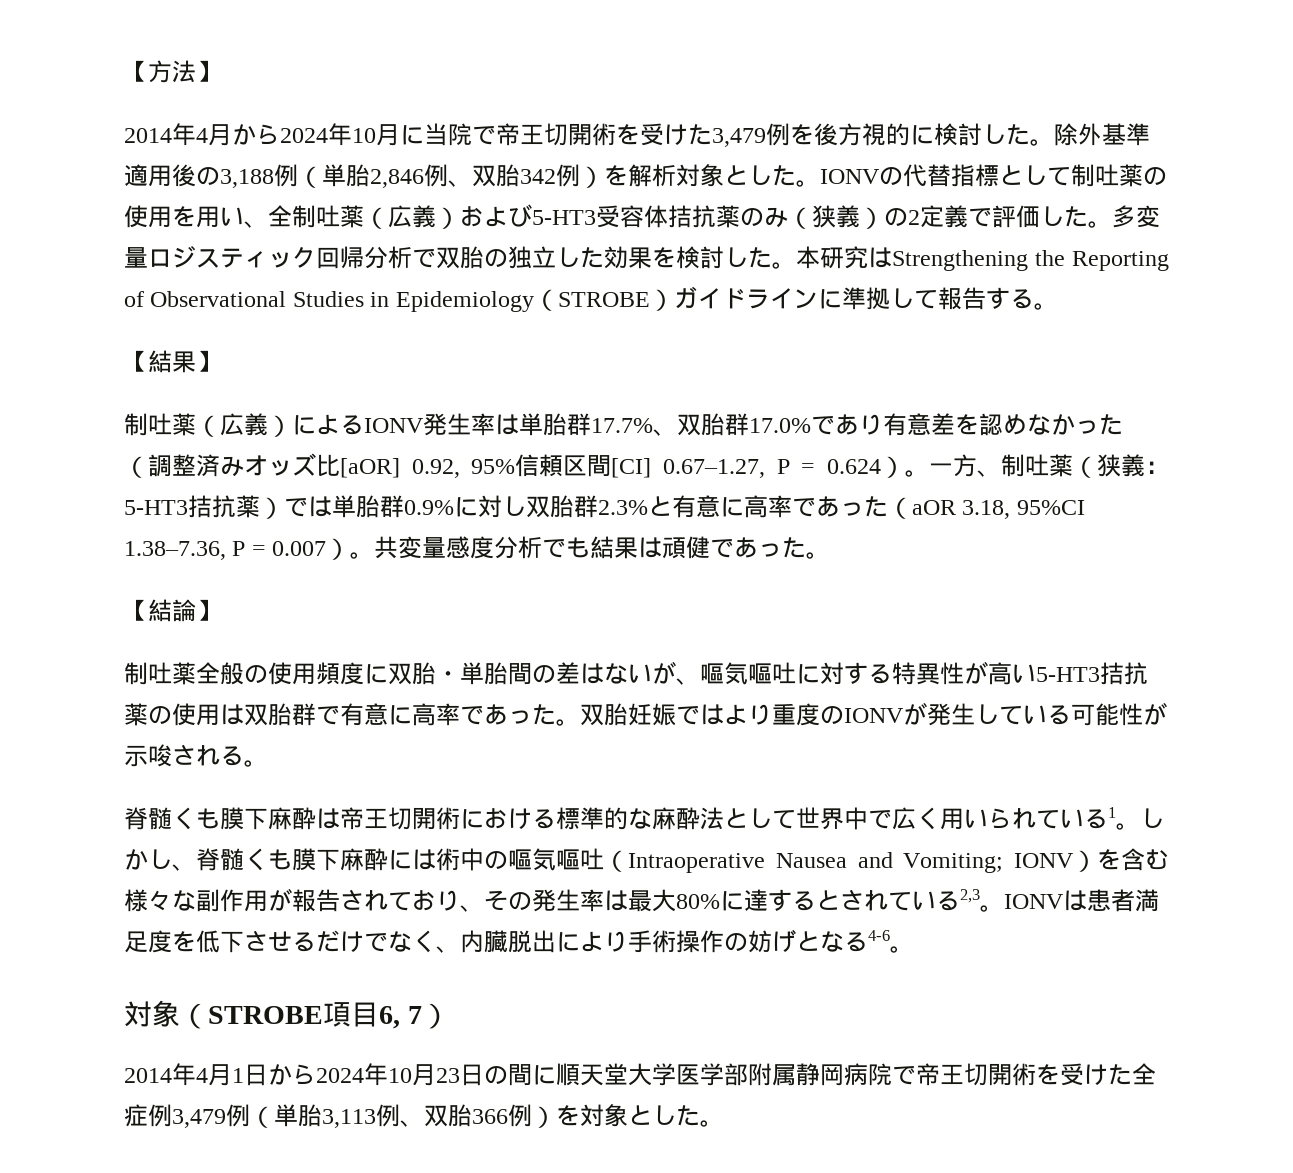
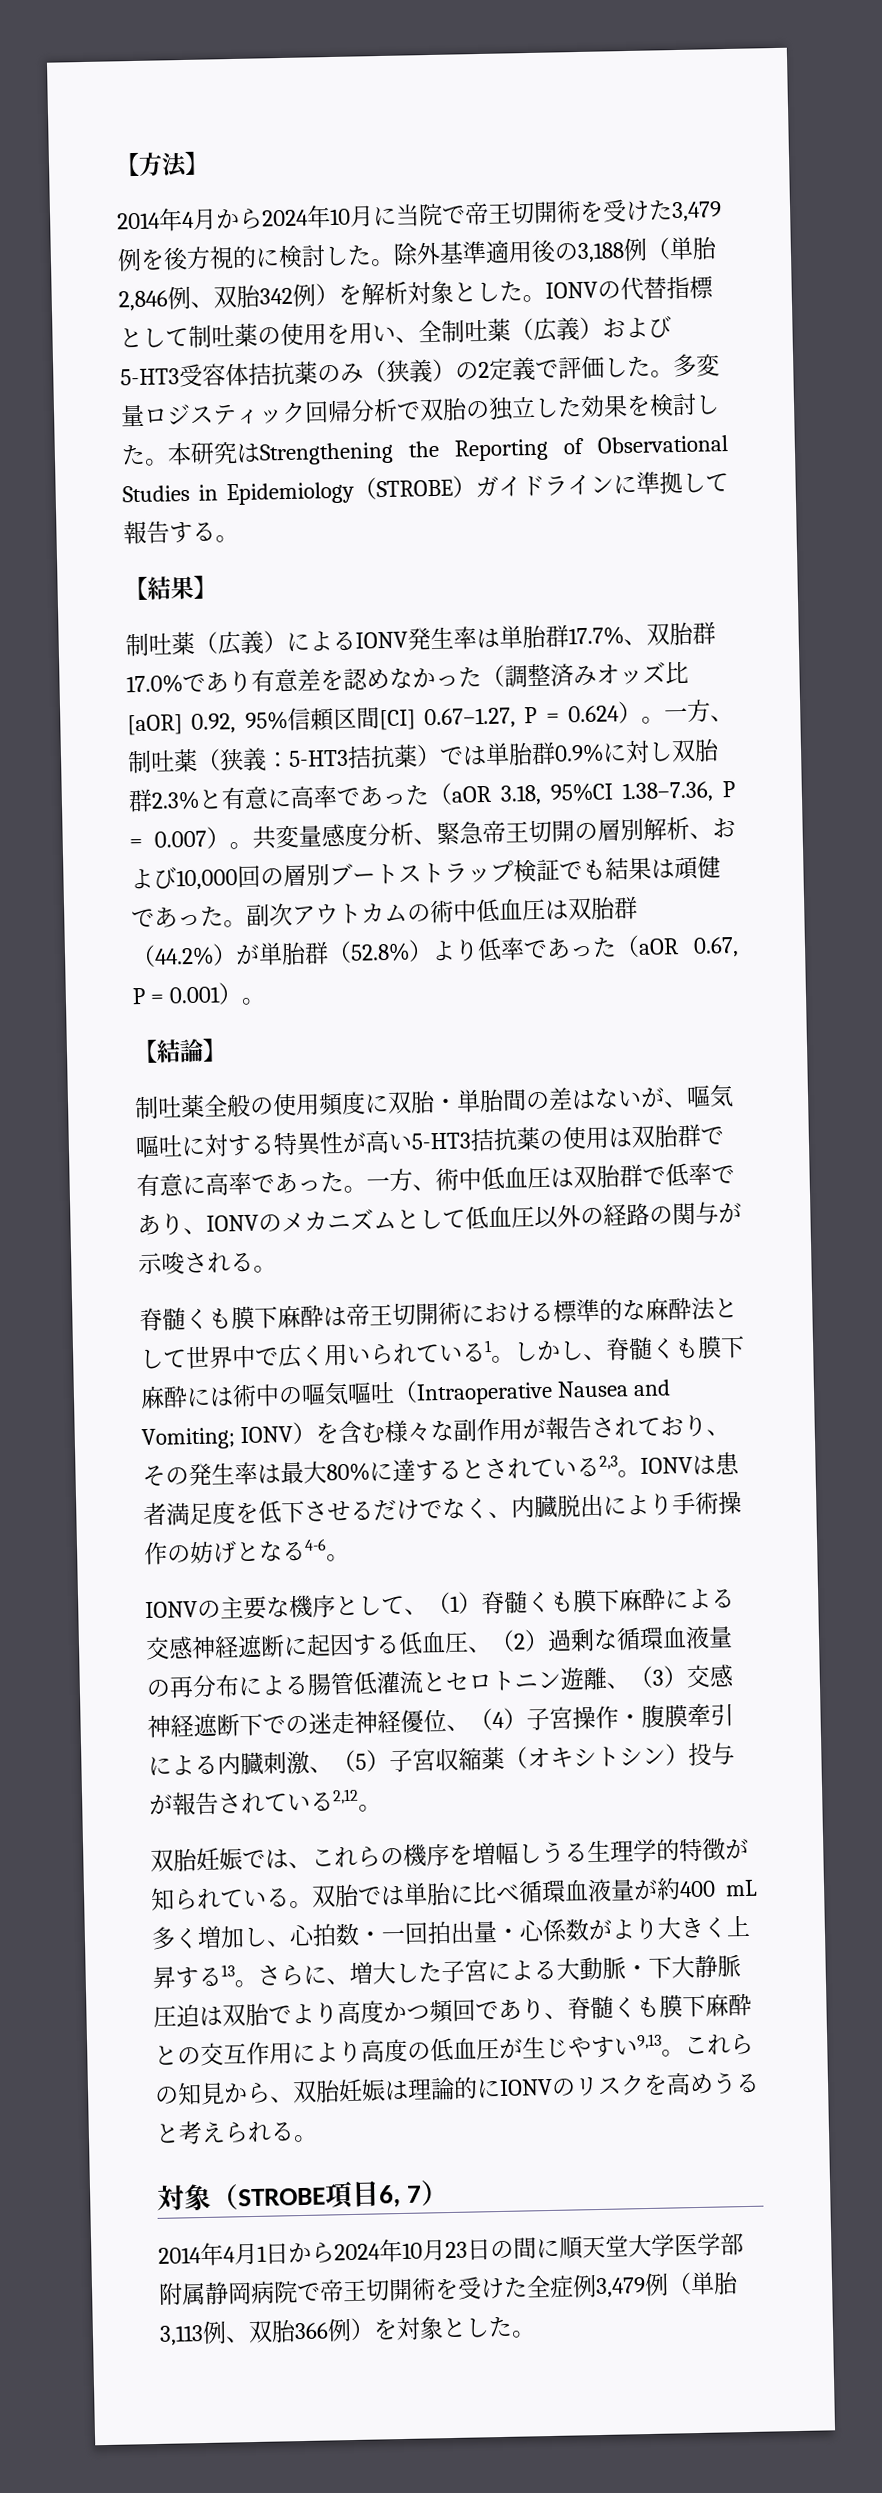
(543, 547) none -> [413,816,736,846] [130,858,560,891] 、緊急帝王切開の層別解析、および10,000回の層別ブートストラップ検証
(831, 555) none -> [246,895,638,927] [131,934,739,968] [132,981,267,1005] 副次アウトカムの術中低血圧は双胎群（44.2%）が単胎群（52.8%）より低率であった（aOR 0.67, P = 0.001）。
[580,702,1143,726] 双胎妊娠ではより重度のIONVが発生している可能性 -> [366,1162,735,1193] [137,1201,719,1236] 一方、術中低血圧は双胎群で低率であり、IONVのメカニズムとして低血圧以外の経路の関与
(914, 949) none -> [145,1587,735,1621] [145,1625,733,1661] [146,1664,734,1699] [147,1703,734,1739] [148,1742,735,1777] [149,1788,382,1816] [150,1837,749,1873] [150,1877,758,1911] [151,1914,751,1950] [152,1964,235,1989] [234,1954,741,1988] [153,1992,752,2028] [154,2033,754,2067] [154,2072,760,2106] [155,2121,318,2145] // IONVの主要な機序として、（1）脊髄くも膜下麻酔による交感神経遮断に起因する低血圧、（2）過剰な循環血液量の再分布による腸管低灌流とセロトニン遊離、（3）交感神経遮断下での迷走神経優位、（4）子宮操作・腹膜牽引による内臓刺激、（5）子宮収縮薬（オキシトシン）投与が報告されている2,12。 // 双胎妊娠では、これらの機序を増幅しうる生理学的特徴が知られている。双胎では単胎に比べ循環血液量が約400 mL多く増加し、心拍数・一回拍出量・心係数がより大きく上昇する13。さらに、増大した子宮による大動脈・下大静脈圧迫は双胎でより高度かつ頻回であり、脊髄くも膜下麻酔との交互作用により高度の低血圧が生じやすい9,13。これらの知見から、双胎妊娠は理論的にIONVのリスクを高めうると考えられる。

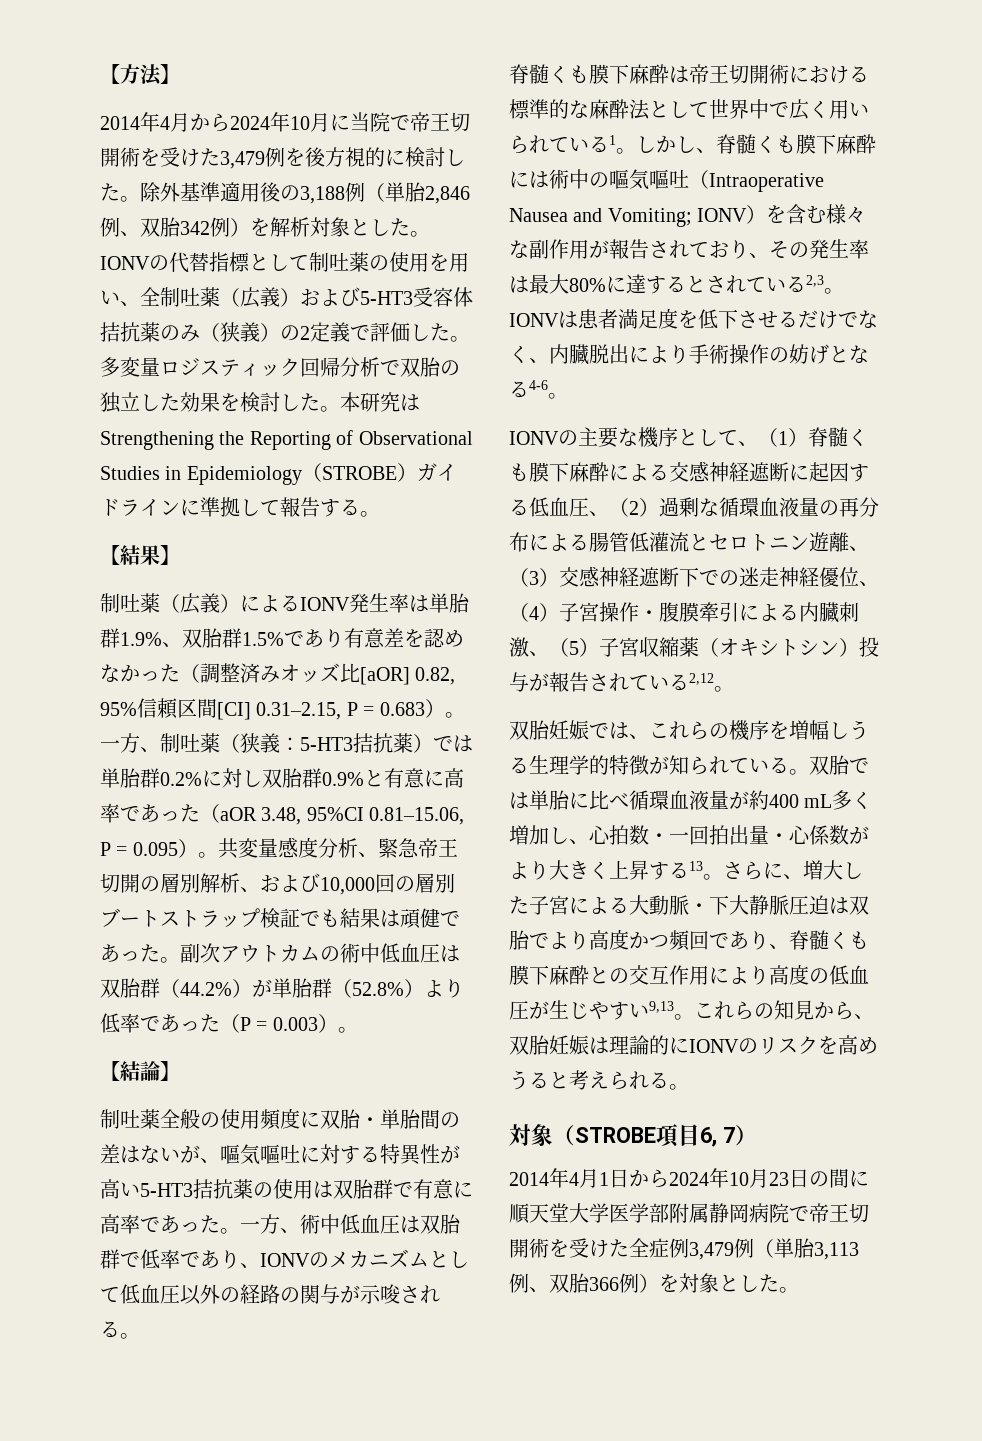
[568,626,624,646] 17.7% -> [120,632,162,646] 1.9%
[126,674,183,694] 17.0% -> [242,632,284,646] 1.5%
[191,713,237,734] 0.92, -> [415,667,456,685] 0.82,
[424,704,619,730] 0.67–1.27, P = 0.624 -> [256,702,425,720] 0.31–2.15, P = 0.683
[554,743,604,763] 0.9% -> [160,772,202,786] 0.2%
[151,790,200,810] 2.3% -> [322,772,364,786] 0.9%
[500,780,735,806] [129,830,207,849] 3.18, 95%CI 1.38–7.36, P = 0.007 -> [261,807,465,825] [100,842,178,856] 3.48, 95%CI 0.81–15.06, P = 0.095
[638,935,739,958] [132,986,222,1005] aOR 0.67, P = 0.001 -> [240,1017,318,1031] P = 0.003

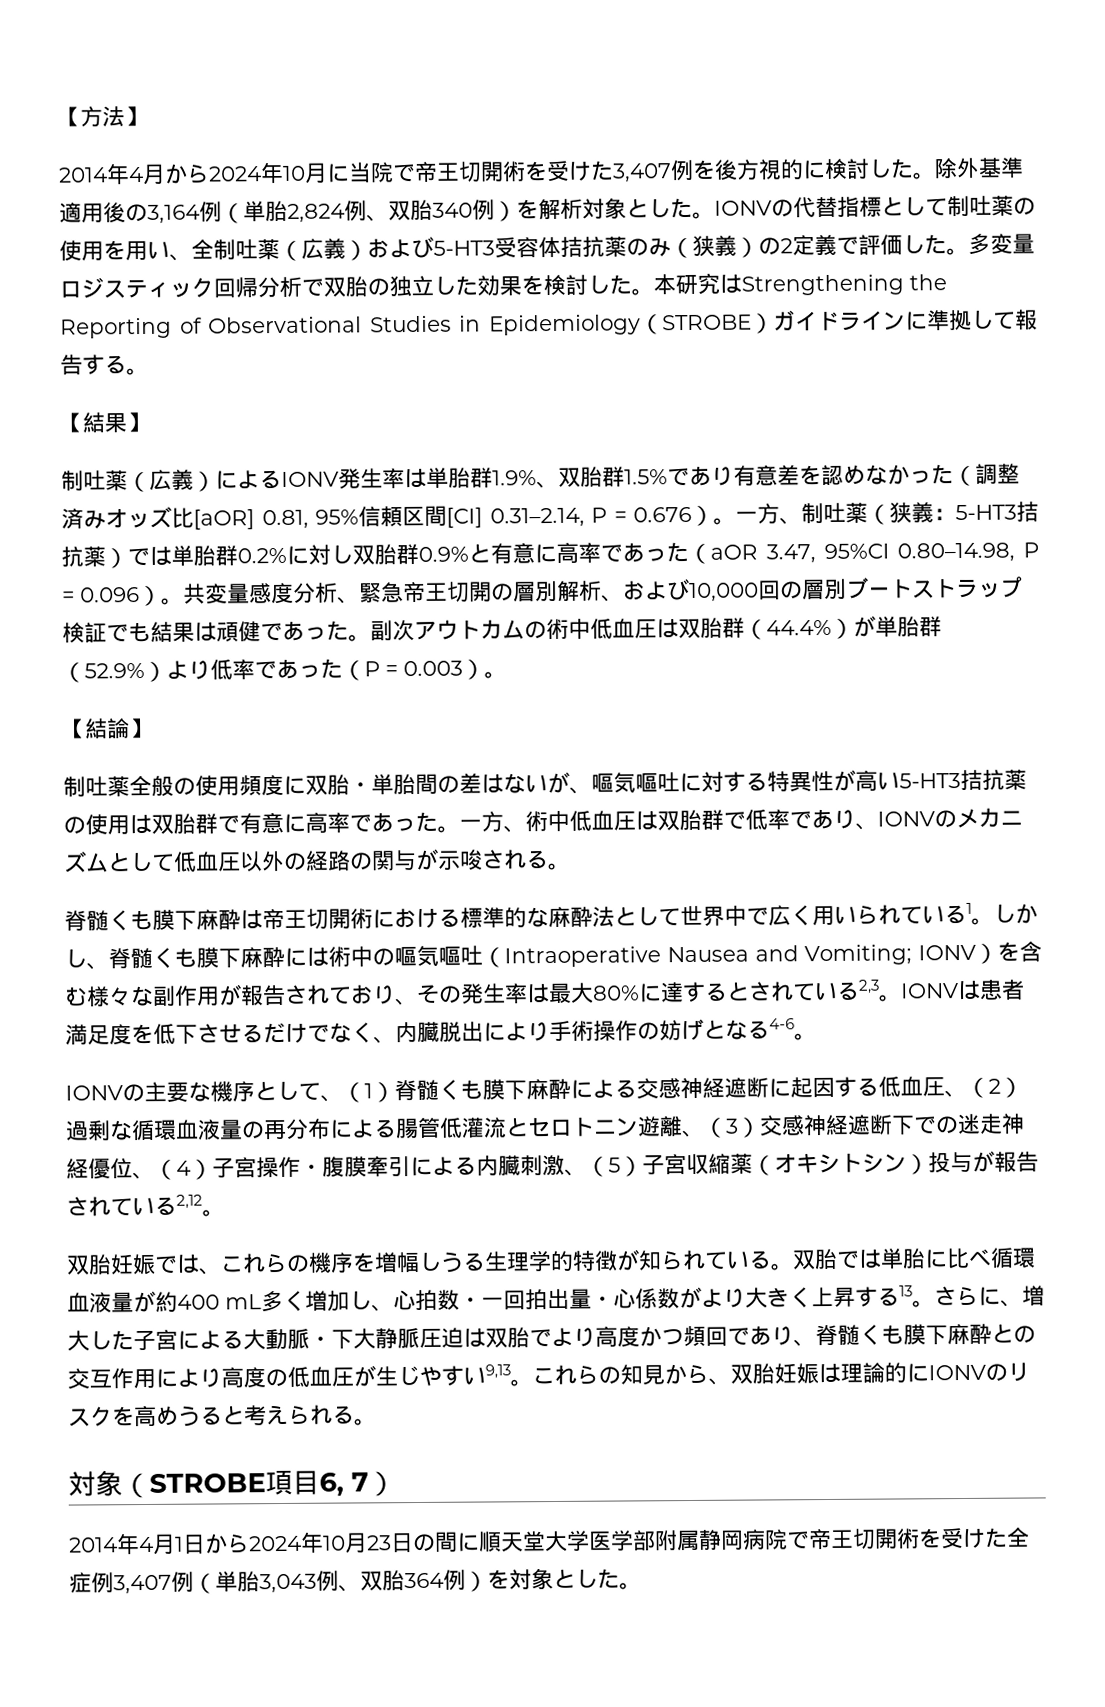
[220,151,265,169] 3,479 -> [612,163,672,183] 3,407
[300,182,470,204] [100,217,210,237] 3,188例（単胎2,846例、双胎342 -> [147,199,473,224] 3,164例（単胎2,824例、双胎340
[415,667,456,685] 0.82, -> [261,509,309,530] 0.81,
[256,702,425,720] 0.31–2.15, P = 0.683 -> [489,506,692,528] 0.31–2.14, P = 0.676
[261,807,465,825] [100,842,178,856] 3.48, 95%CI 0.81–15.06, P = 0.095 -> [765,542,1039,564] [62,587,140,603] 3.47, 95%CI 0.80–14.98, P = 0.096
[180,982,232,996] 44.2% -> [766,619,832,636] 44.4%
[352,982,404,996] 52.8% -> [84,662,145,679] 52.9%
[689,1238,859,1260] [509,1273,619,1293] 3,479例（単胎3,113例、双胎366 -> [113,1570,444,1595] 3,407例（単胎3,043例、双胎364

